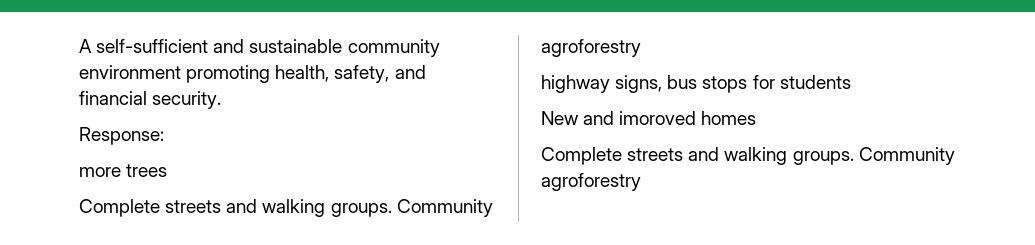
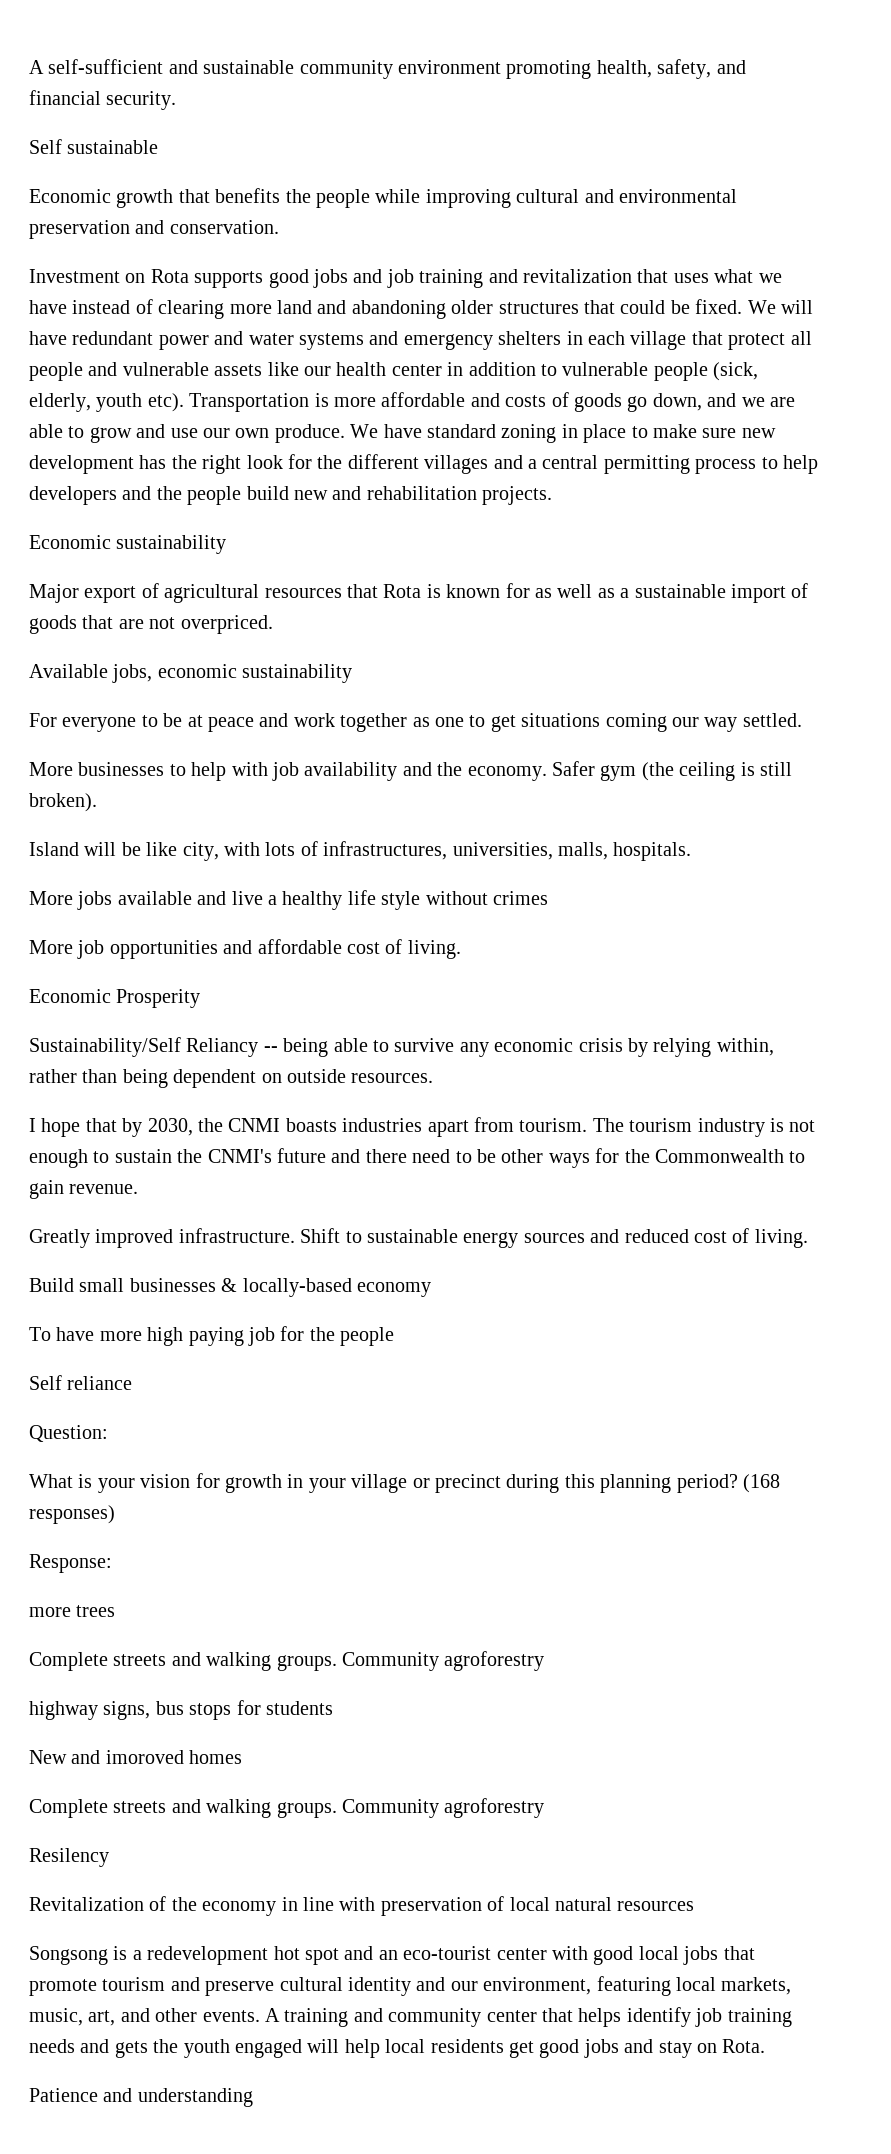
(222, 100) none -> [29,139,159,154] [29,188,737,208] [29,220,279,239] [29,269,782,288] [29,299,813,319] [29,331,812,350] [29,362,759,381] [29,392,795,412] [29,424,776,443] [29,454,818,474] [29,486,553,505] [29,535,227,554] [29,583,809,603] [29,615,273,634] [29,664,353,683] [29,713,802,732] [29,761,792,781] [29,793,97,812] [29,841,692,861] [29,890,548,910] [29,939,461,959] [29,989,201,1008] [29,1037,774,1057] [29,1069,434,1088] [29,1117,816,1137] [29,1148,806,1168] [29,1180,139,1199] [29,1228,808,1248] [29,1278,431,1297] [29,1326,395,1346] [29,1375,133,1390] [29,1425,108,1442] [29,1473,780,1493] [29,1505,115,1524] // Self sustainable // Economic growth that benefits the people while improving cultural and environmental preservation and conservation. // Investment on Rota supports good jobs and job training and revitalization that uses what we have instead of clearing more land and abandoning older structures that could be fixed. We will have redundant power and water systems and emergency shelters in each village that protect all people and vulnerable assets like our health center in addition to vulnerable people (sick, elderly, youth etc). Transportation is more affordable and costs of goods go down, and we are able to grow and use our own produce. We have standard zoning in place to make sure new development has the right look for the different villages and a central permitting process to help developers and the people build new and rehabilitation projects. // Economic sustainability // Major export of agricultural resources that Rota is known for as well as a sustainable import of goods that are not overpriced. // Available jobs, economic sustainability // For everyone to be at peace and work together as one to get situations coming our way settled. // More businesses to help with job availability and the economy. Safer gym (the ceiling is still broken). // Island will be like city, with lots of infrastructures, universities, malls, hospitals. // More jobs available and live a healthy life style without crimes // More job opportunities and affordable cost of living. // Economic Prosperity // Sustainability/Self Reliancy -- being able to survive any economic crisis by relying within, rather than being dependent on outside resources. // I hope that by 2030, the CNMI boasts industries apart from tourism. The tourism industry is not enough to sustain the CNMI's future and there need to be other ways for the Commonwealth to gain revenue. // Greatly improved infrastructure. Shift to sustainable energy sources and reduced cost of living. // Build small businesses & locally-based economy // To have more high paying job for the people // Self reliance // Question: // What is your vision for growth in your village or precinct during this planning period? (168 responses)
(641, 182) none -> [29,1848,109,1867] [29,1896,695,1916] [29,1946,755,1965] [29,1976,792,1996] [29,2007,792,2027] [29,2039,766,2058] [29,2088,253,2107] // Resilency // Revitalization of the economy in line with preservation of local natural resources // Songsong is a redevelopment hot spot and an eco-tourist center with good local jobs that promote tourism and preserve cultural identity and our environment, featuring local markets, music, art, and other events. A training and community center that helps identify job training needs and gets the youth engaged will help local residents get good jobs and stay on Rota. // Patience and understanding

